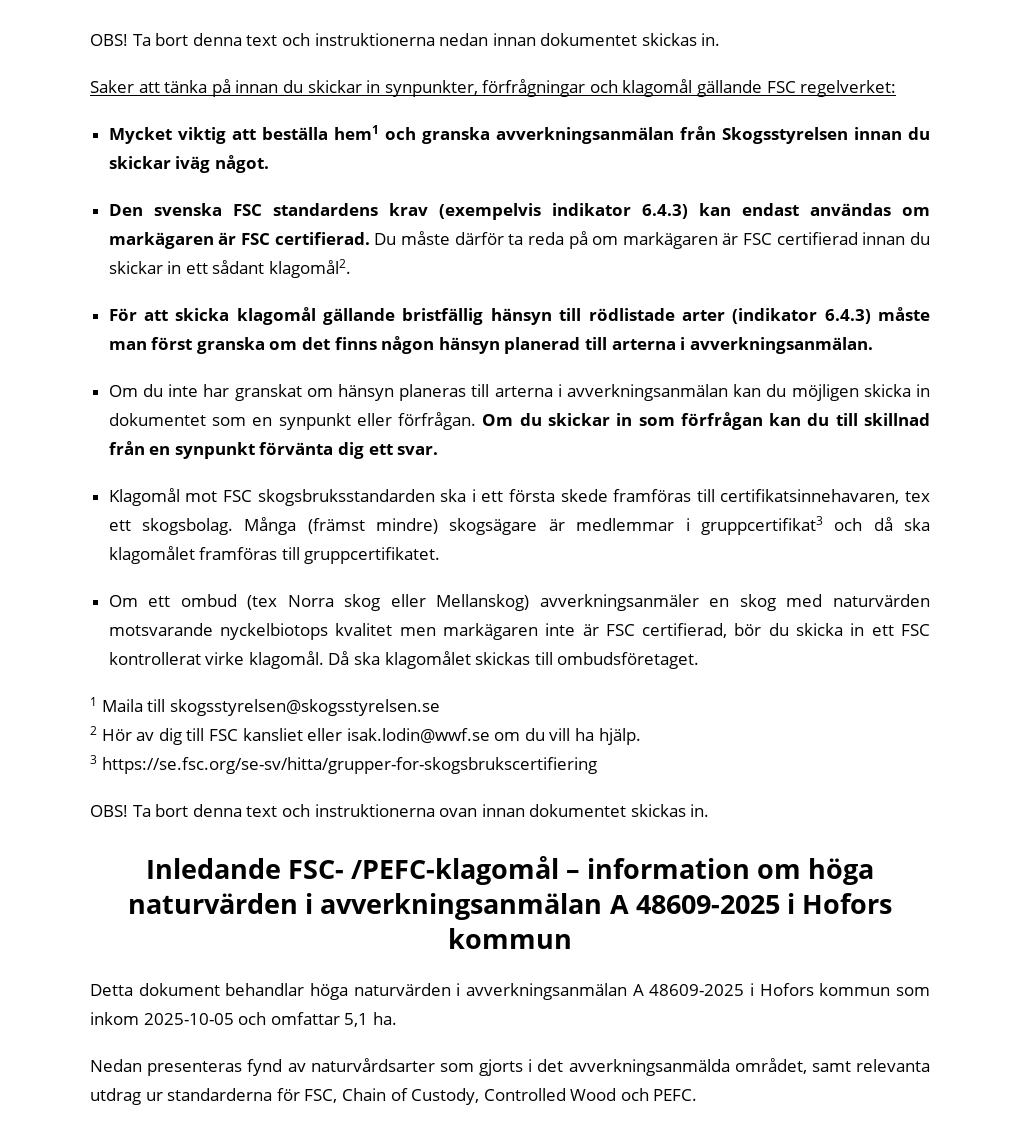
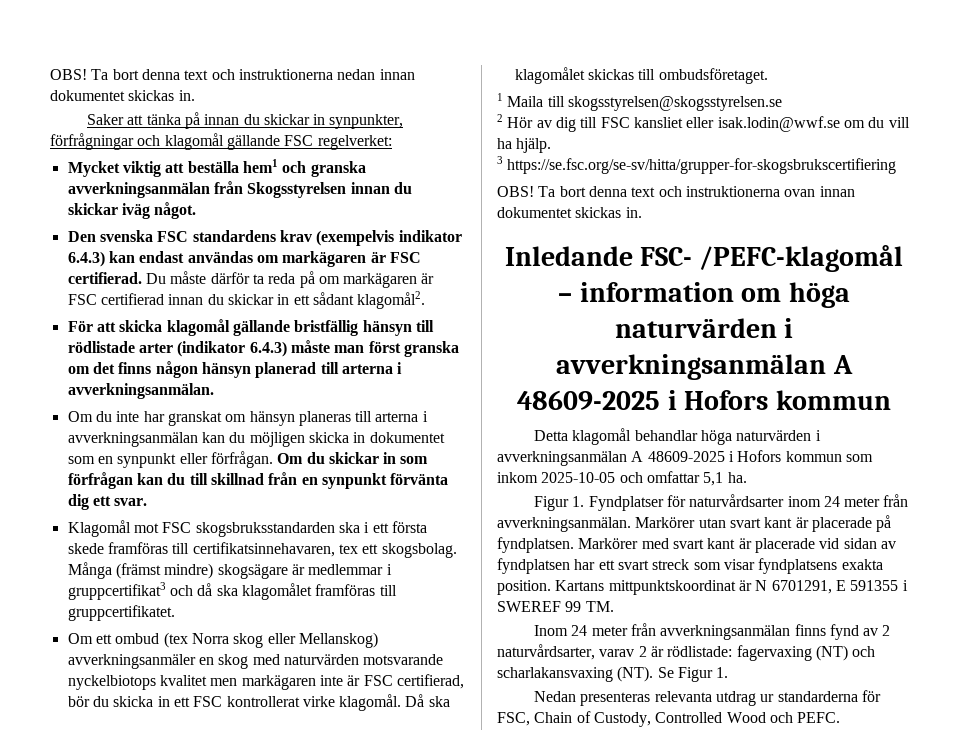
[138,983,220,996] dokument -> [572,428,632,445] klagomål
[90,1058,851,1076] Nedan presenteras fynd av naturvårdsarter som gjorts i det avverkningsanmälda området, samt -> [533,494,909,511] [497,515,892,532] [497,537,896,553] [497,558,883,574] [497,580,908,595] [497,601,614,612] [533,623,891,640] [497,644,876,661] [497,666,729,682] [533,691,651,706] Figur 1. Fyndplatser för naturvårdsarter inom 24 meter från avverkningsanmälan. Markörer utan svart kant är placerade på fyndplatsen. Markörer med svart kant är placerade vid sidan av fyndplatsen har ett svart streck som visar fyndplatsens exakta position. Kartans mittpunktskoordinat är N 6701291, E 591355 i SWEREF 99 TM. // Inom 24 meter från avverkningsanmälan finns fynd av 2 naturvårdsarter, varav 2 är rödlistade: fagervaxing (NT) och scharlakansvaxing (NT). Se Figur 1. // Nedan presenteras

